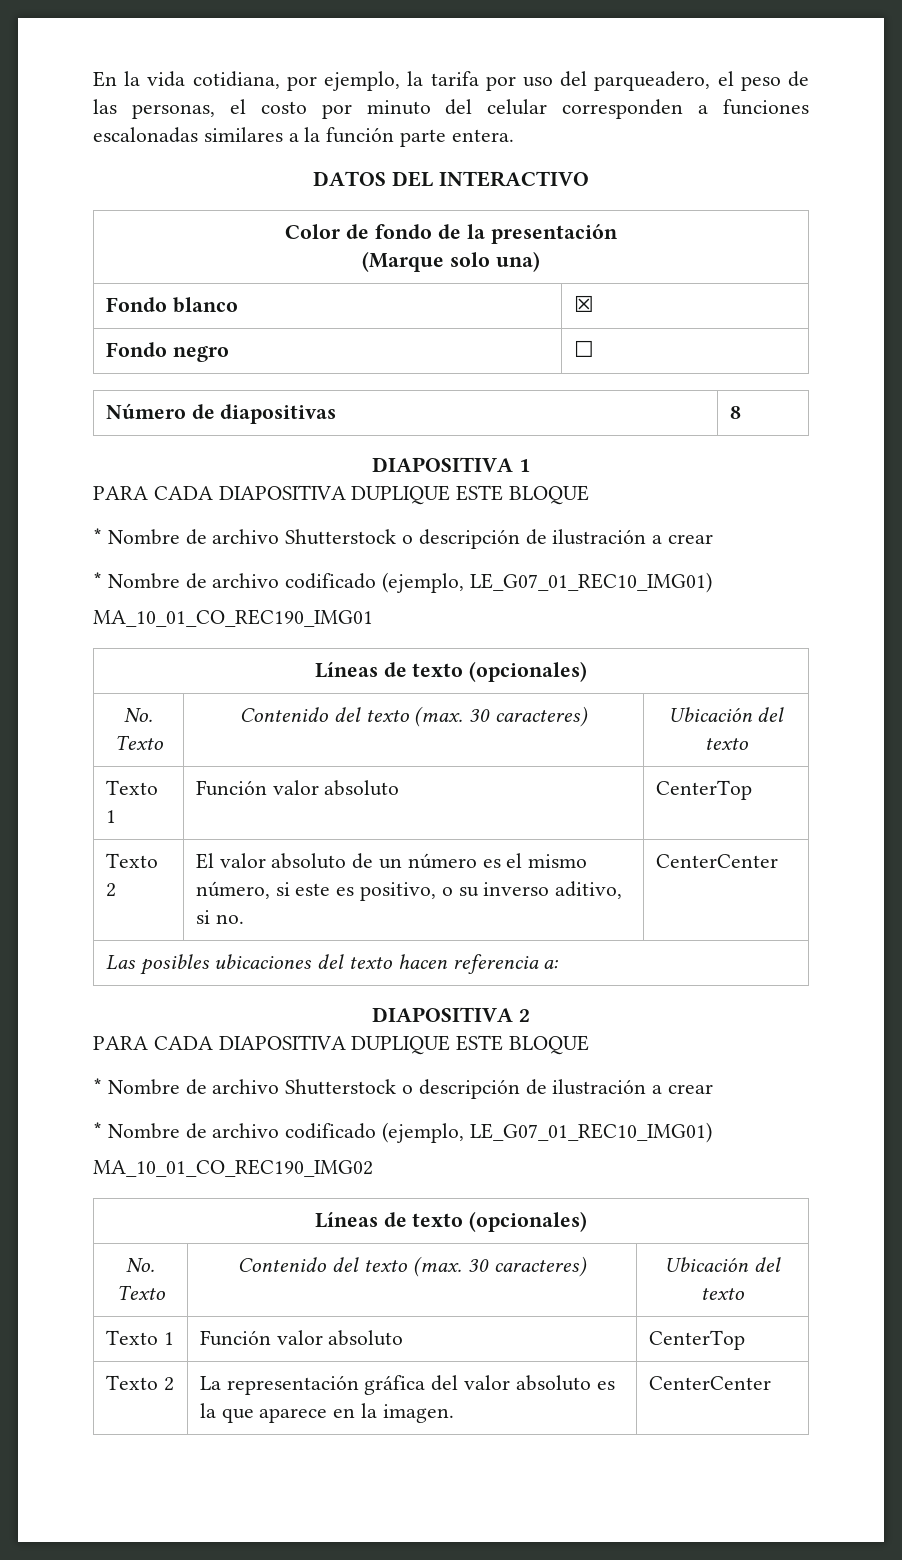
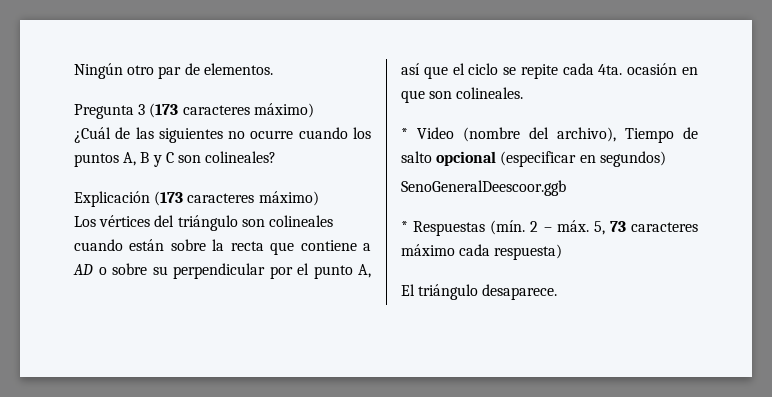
[93,71,809,91] [93,99,809,119] [93,127,514,147] [313,171,589,187] [285,224,618,244] [362,251,540,272] [105,297,238,313] [573,295,594,312] [105,342,229,362] [573,340,594,357] [105,403,337,424] [729,406,741,419] [372,457,530,472] [93,485,590,505] [93,528,714,549] [93,572,712,593] [93,609,373,627] [314,661,588,682] [124,708,153,722] [114,735,163,750] [239,706,589,727] [668,707,785,722] [704,738,748,750] [105,780,158,795] [105,810,116,823] [195,780,400,796] [655,780,752,800] [105,853,158,868] [105,883,116,897] [195,853,588,869] [195,881,623,901] [195,910,244,924] [655,854,778,868] [105,954,560,975] [372,1007,530,1022] [93,1035,590,1055] [93,1078,714,1099] [93,1122,712,1143] [93,1159,373,1177] [314,1211,588,1232] [126,1258,155,1272] [116,1285,165,1300] [238,1256,587,1277] [665,1257,781,1272] [701,1288,744,1300] [105,1330,174,1345] [199,1330,404,1346] [648,1330,745,1350] [105,1375,174,1391] [199,1375,615,1395] [199,1403,454,1423] [648,1376,771,1390] En la vida cotidiana, por ejemplo, la tarifa por uso del parqueadero, el peso de las personas, el costo por minuto del celular corresponden a funciones escalonadas similares a la función parte entera. // DATOS DEL INTERACTIVO // Color de fondo de la presentación // (Marque solo una) // Fondo blanco | ☒ // Fondo negro | ☐ // Número de diapositivas | 8 // DIAPOSITIVA 1 // PARA CADA DIAPOSITIVA DUPLIQUE ESTE BLOQUE // * Nombre de archivo Shutterstock o descripción de ilustración a crear // * Nombre de archivo codificado (ejemplo, LE_G07_01_REC10_IMG01) // MA_10_01_CO_REC190_IMG01 // Líneas de texto (opcionales) // No. Texto | Contenido del texto (max. 30 caracteres) | Ubicación del texto // Texto 1 | Función valor absoluto | CenterTop // Texto 2 | El valor absoluto de un número es el mismo número, si este es positivo, o su inverso aditivo, si no. | CenterCenter // Las posibles ubicaciones del texto hacen referencia a: // DIAPOSITIVA 2 // PARA CADA DIAPOSITIVA DUPLIQUE ESTE BLOQUE // * Nombre de archivo Shutterstock o descripción de ilustración a crear // * Nombre de archivo codificado (ejemplo, LE_G07_01_REC10_IMG01) // MA_10_01_CO_REC190_IMG02 // Líneas de texto (opcionales) // No. Texto | Contenido del texto (max. 30 caracteres) | Ubicación del texto // Texto 1 | Función valor absoluto | CenterTop // Texto 2 | La representación gráfica del valor absoluto es la que aparece en la imagen. | CenterCenter -> [74,63,273,79] [74,103,314,119] [74,127,371,143] [74,151,277,167] [74,191,319,207] [74,215,333,231] [74,239,371,255] [73,263,371,279] [401,63,698,79] [401,87,524,103] [401,127,698,143] [401,151,666,167] [401,180,566,196] [401,220,698,236] [401,244,563,260] [401,284,558,300] Ningún otro par de elementos. // Pregunta 3 (173 caracteres máximo) // ¿Cuál de las siguientes no ocurre cuando los puntos A, B y C son colineales? // Explicación (173 caracteres máximo) // Los vértices del triángulo son colineales cuando están sobre la recta que contiene a AD o sobre su perpendicular por el punto A, así que el ciclo se repite cada 4ta. ocasión en que son colineales. // * Video (nombre del archivo), Tiempo de salto opcional (especificar en segundos) // SenoGeneralDeescoor.ggb // * Respuestas (mín. 2 – máx. 5, 73 caracteres máximo cada respuesta) // El triángulo desaparece.

